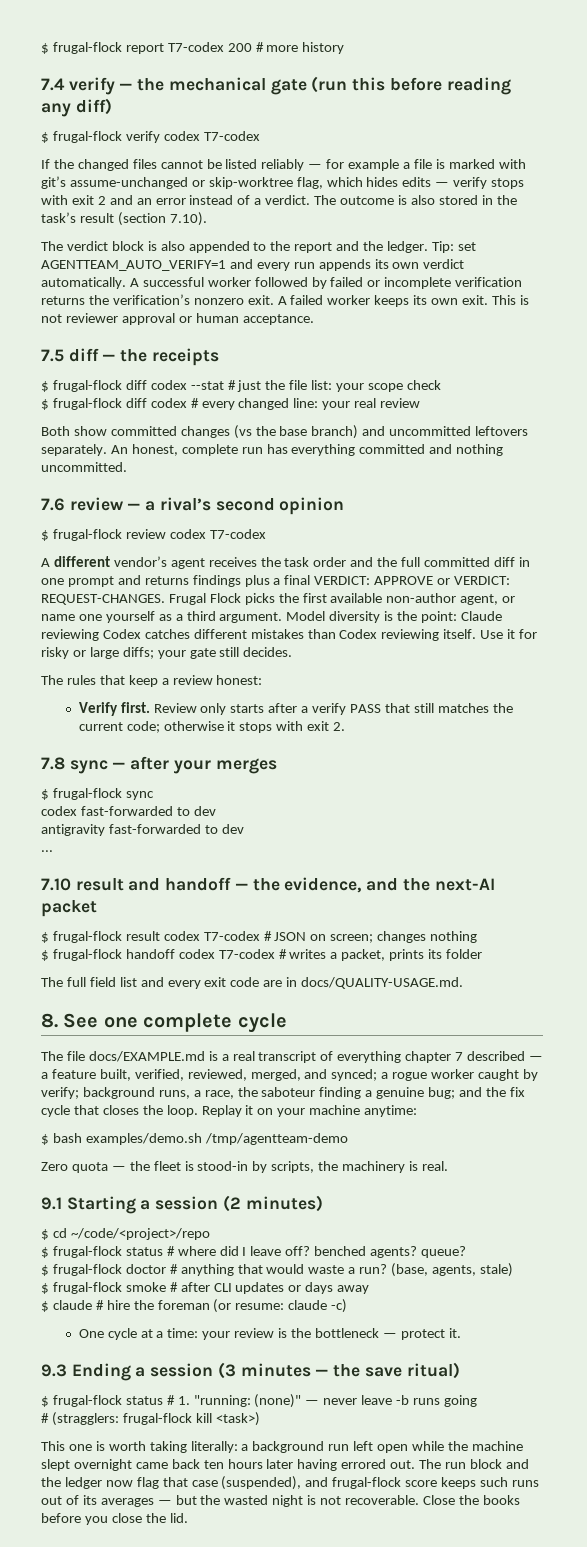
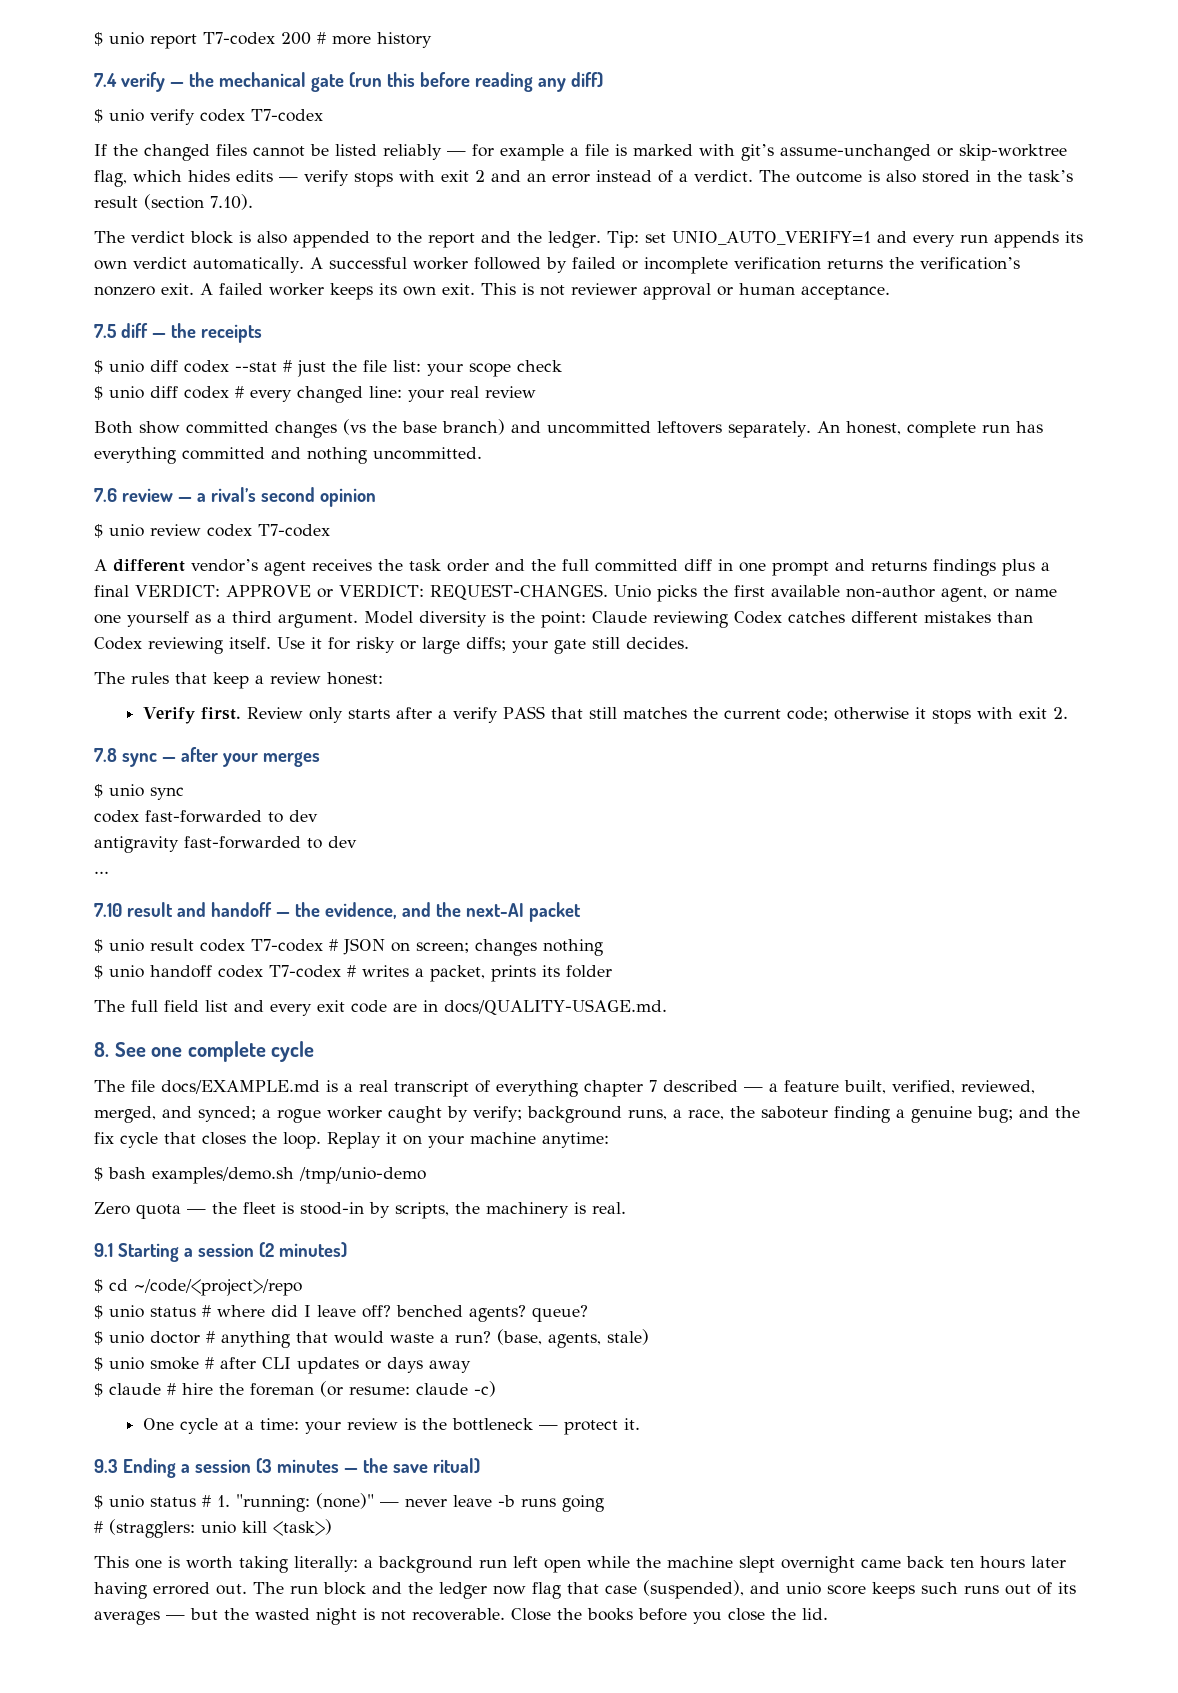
[41,42,122,54] $ frugal-flock -> [94,32,144,46] $ unio
[52,131,122,143] frugal-flock -> [109,109,144,122] unio
[41,260,226,271] AGENTTEAM_AUTO_VERIFY=1 -> [671,231,871,245] UNIO_AUTO_VERIFY=1
[52,380,122,392] frugal-flock -> [109,360,144,373] unio
[52,398,122,410] frugal-flock -> [109,386,144,399] unio
[52,529,122,541] frugal-flock -> [109,524,144,537] unio
[168,593,241,605] Frugal Flock -> [614,585,651,598] Unio
[52,788,122,800] frugal-flock -> [109,784,144,797] unio
[52,931,122,943] frugal-flock -> [109,939,144,952] unio
[52,949,122,961] frugal-flock -> [109,965,144,978] unio
[204,1133,348,1145] /tmp/agentteam-demo -> [299,1167,426,1184] /tmp/unio-demo
[52,1246,122,1258] frugal-flock -> [109,1305,144,1318] unio
[52,1264,122,1276] frugal-flock -> [109,1331,144,1344] unio
[52,1282,122,1294] frugal-flock -> [109,1357,144,1370] unio
[52,1395,122,1407] frugal-flock -> [109,1495,144,1508] unio
[122,1413,192,1425] frugal-flock -> [201,1521,236,1534] unio
[332,1477,402,1489] frugal-flock -> [786,1582,821,1595] unio

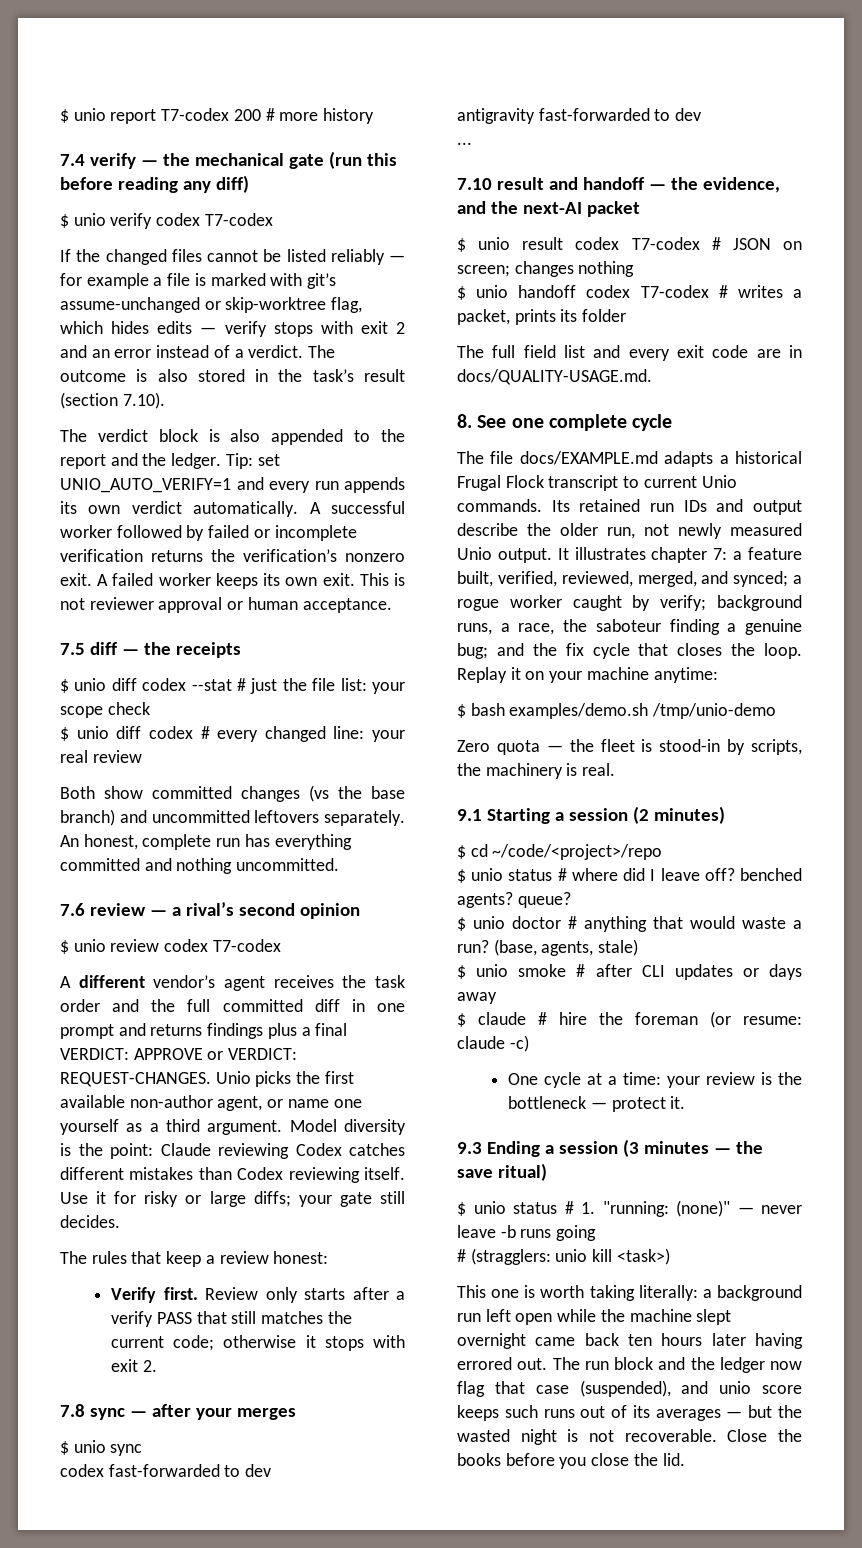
[326,1080,763,1097] is a real transcript of everything chapter 7 described — -> [664,451,802,467] [457,475,737,491] [457,499,802,515] [457,523,802,539] [457,547,728,563] adapts a historical Frugal Flock transcript to current Unio commands. Its retained run IDs and output describe the older run, not newly measured Unio output. It illustrates chapter 7:

